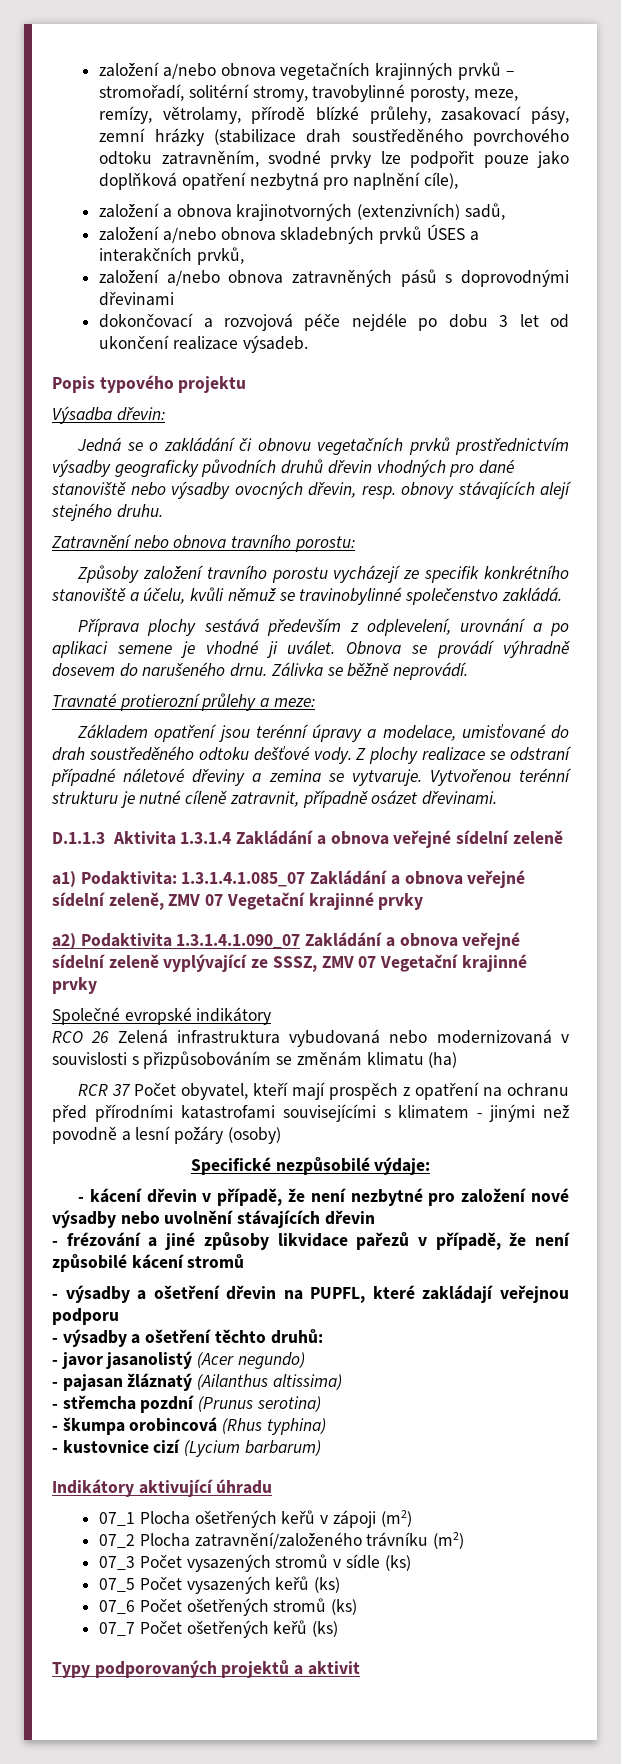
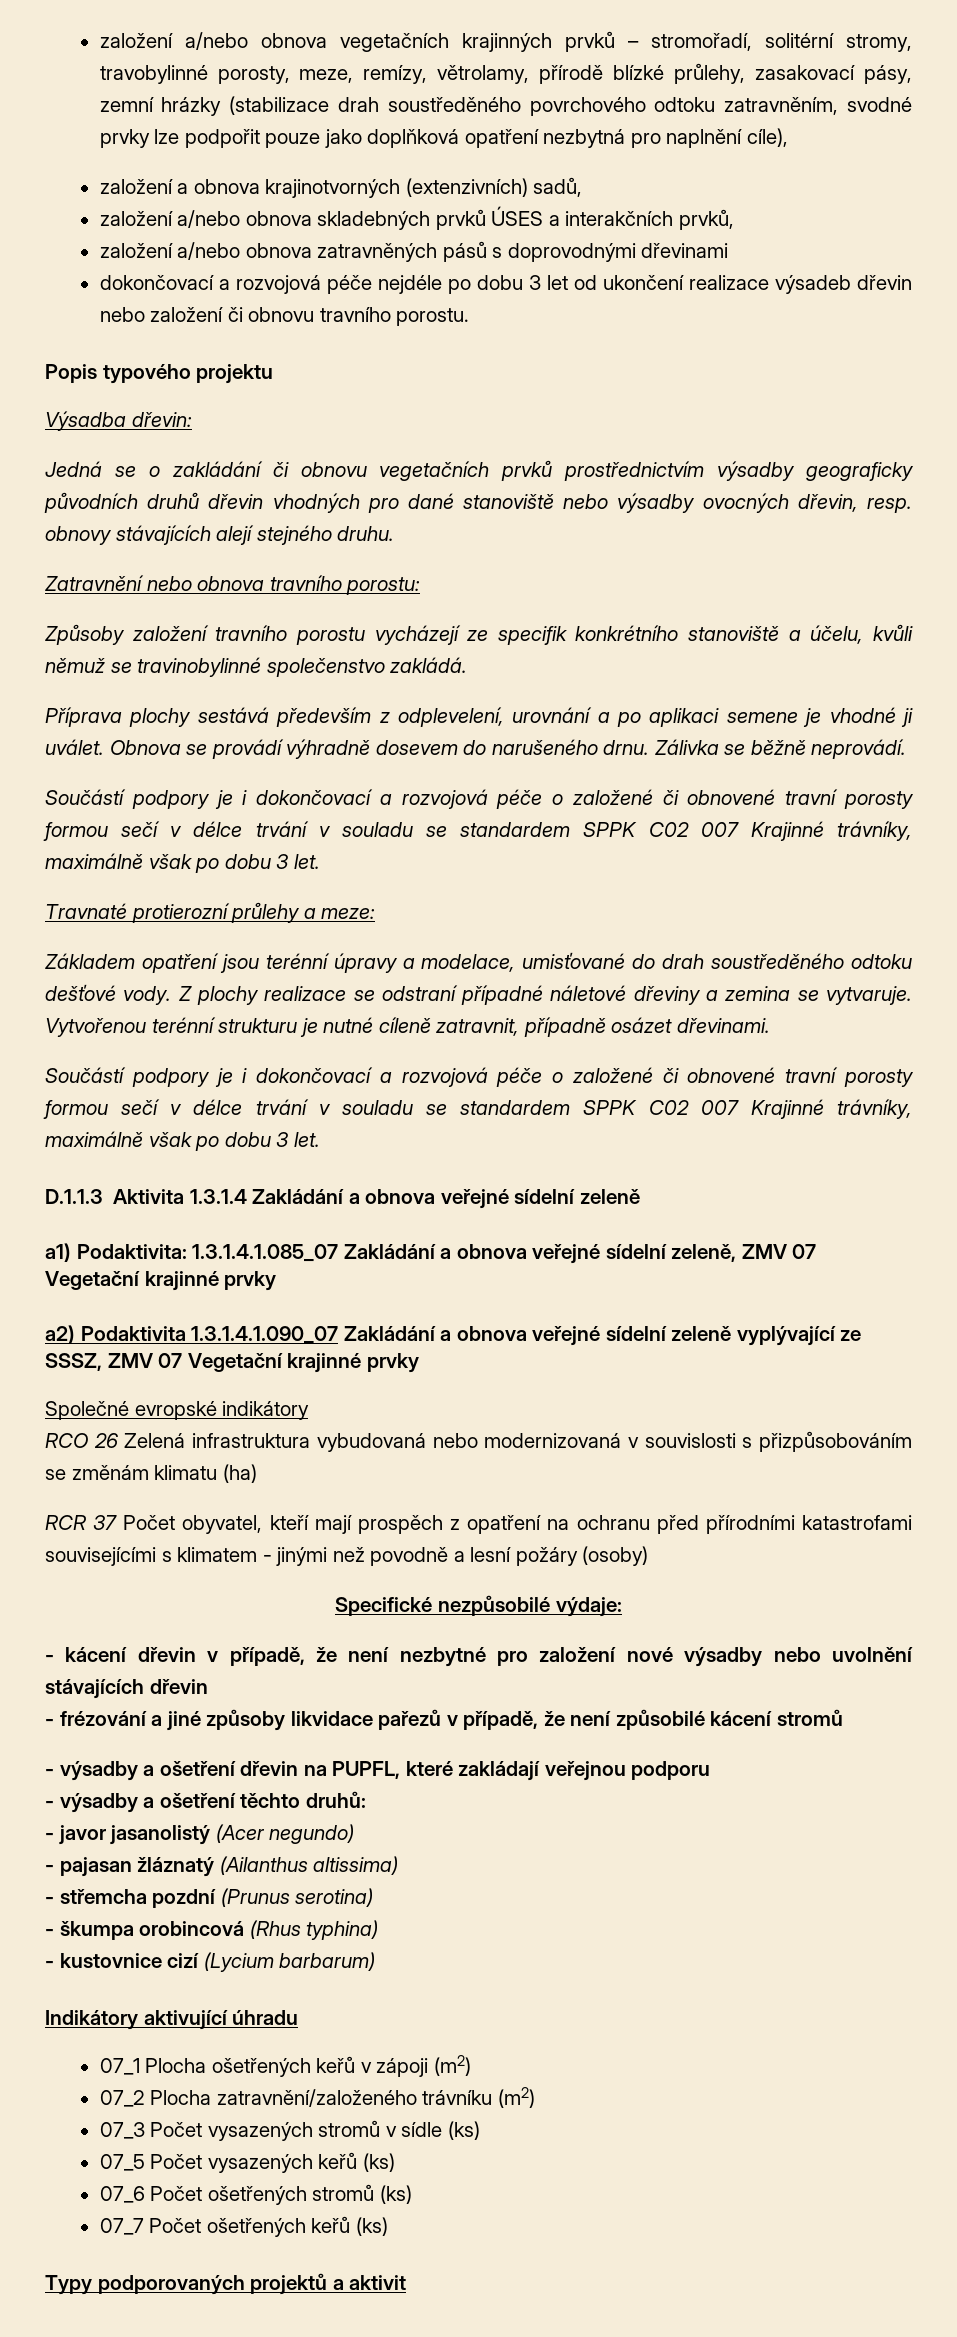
[242,335,308,353] výsadeb. -> [774,275,913,294] [99,307,470,326] výsadeb dřevin nebo založení či obnovu travního porostu.
(469, 671) none -> [45,789,915,809] [43,821,913,841] [45,853,320,873] // Součástí podpory je i dokončovací a rozvojová péče o založené či obnovené travní porosty formou sečí v délce trvání v souladu se standardem SPPK C02 007 Krajinné trávníky, maximálně však po dobu 3 let.
(498, 798) none -> [45,1067,915,1087] [43,1099,913,1119] [45,1131,320,1151] // Součástí podpory je i dokončovací a rozvojová péče o založené či obnovené travní porosty formou sečí v délce trvání v souladu se standardem SPPK C02 007 Krajinné trávníky, maximálně však po dobu 3 let.

